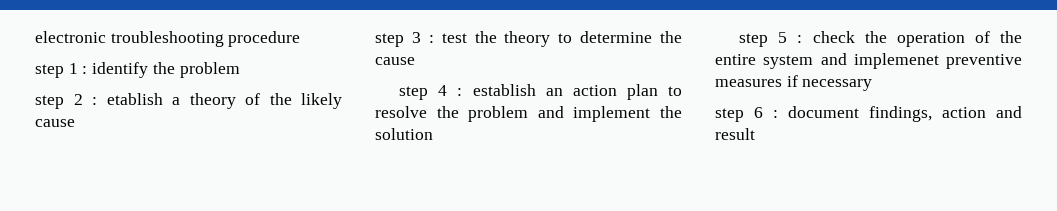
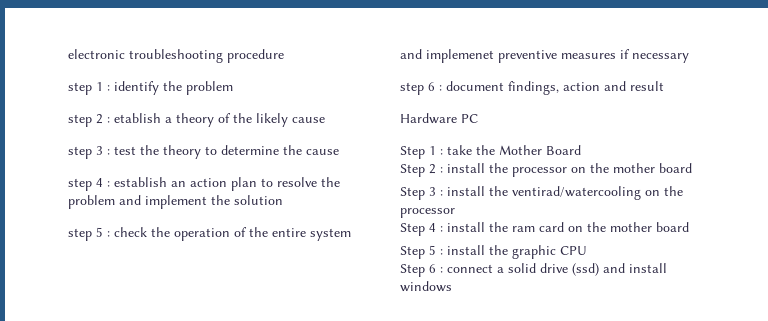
(755, 134) none -> [400,113,478,124] [400,145,581,159] [400,163,692,177] [400,186,683,200] [400,208,455,218] [400,222,689,236] [400,245,587,259] [400,263,667,277] [400,281,452,292] // Hardware PC // Step 1 : take the Mother Board // Step 2 : install the processor on the mother board // Step 3 : install the ventirad/watercooling on the processor // Step 4 : install the ram card on the mother board // Step 5 : install the graphic CPU // Step 6 : connect a solid drive (ssd) and install windows

